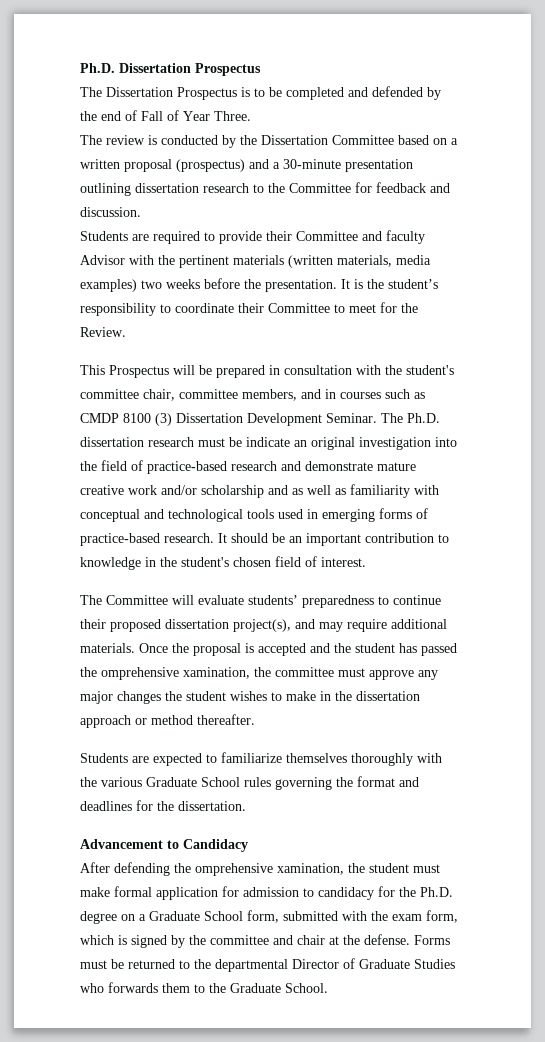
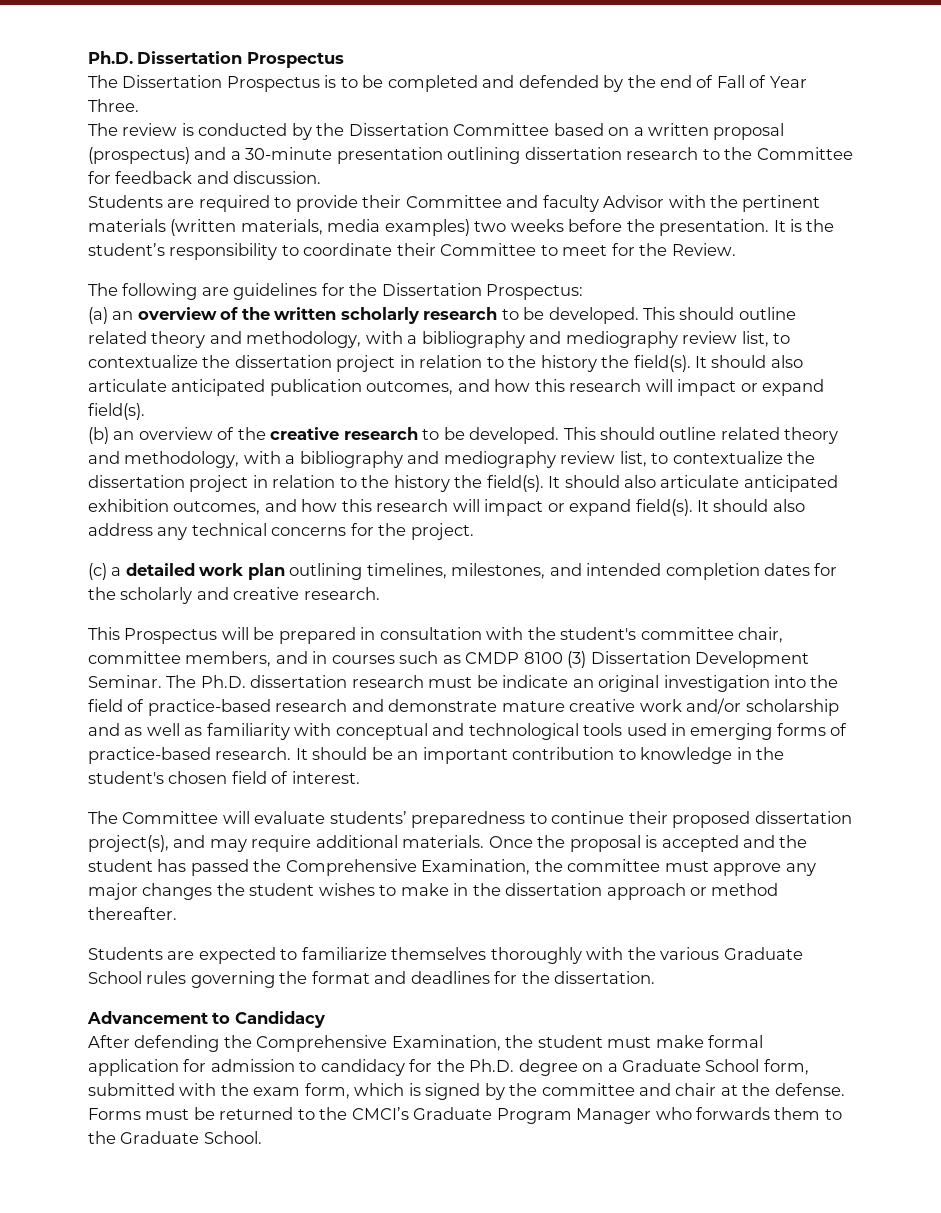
(126, 332) none -> [88,283,584,300] [88,307,796,324] [88,331,791,348] [88,355,803,372] [88,379,825,396] [88,403,145,420] [88,427,839,444] [88,451,816,468] [88,475,838,492] [88,499,805,516] [88,523,474,540] [88,563,838,580] [88,587,380,604] // The following are guidelines for the Dissertation Prospectus: // (a) an overview of the written scholarly research to be developed. This should outline related theory and methodology, with a bibliography and mediography review list, to contextualize the dissertation project in relation to the history the field(s). It should also articulate anticipated publication outcomes, and how this research will impact or expand field(s). // (b) an overview of the creative research to be developed. This should outline related theory and methodology, with a bibliography and mediography review list, to contextualize the dissertation project in relation to the history the field(s). It should also articulate anticipated exhibition outcomes, and how this research will impact or expand field(s). It should also address any technical concerns for the project. // (c) a detailed work plan outlining timelines, milestones, and intended completion dates for the scholarly and creative research.
[101,667,250,680] omprehensive xamination, -> [285,859,531,876] Comprehensive Examination,
[195,863,344,876] omprehensive xamination, -> [256,1035,501,1052] Comprehensive Examination,
[215,958,455,972] departmental Director of Graduate Studies -> [351,1107,652,1124] CMCI’s Graduate Program Manager

